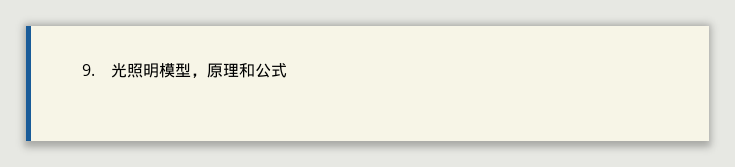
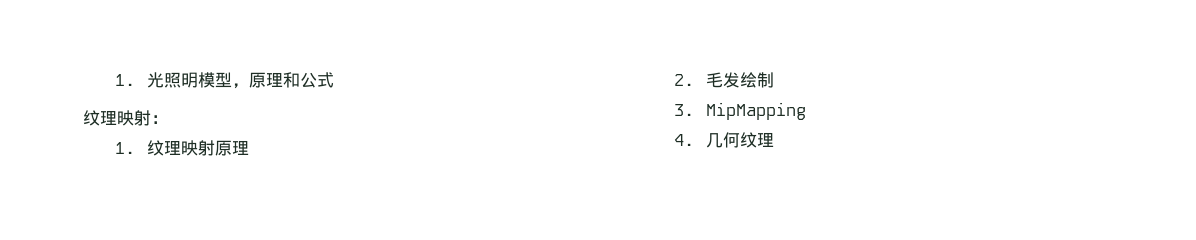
[81,64,95,76] 9. -> [115,74,136,86] 1.
(287, 70) none -> [83,110,168,126] [115,140,250,156] [674,72,775,88] [674,102,807,120] [674,132,775,148] // 纹理映射： // 1.纹理映射原理 // 2.毛发绘制 // 3. MipMapping // 4.几何纹理

